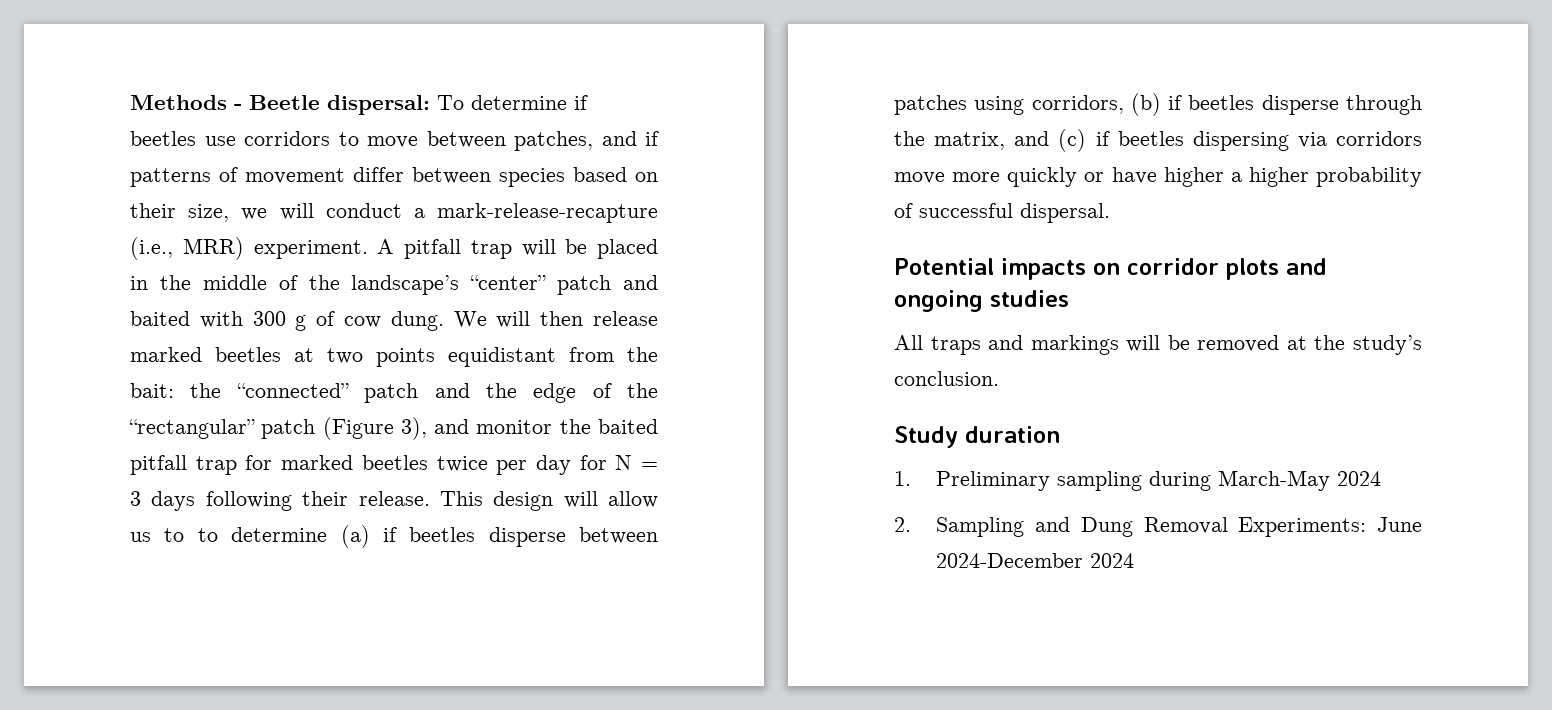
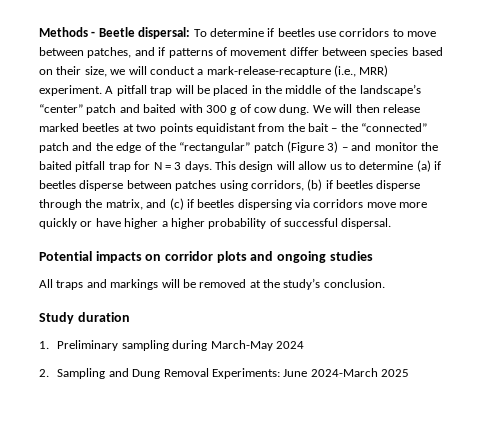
[130,383,174,398] bait: -> [308,123,338,132] bait –
[400,417,427,440] 3), -> [327,141,348,153] 3) –
[281,455,658,475] [130,491,430,511] marked beetles twice per day for N = 3 days following their release. -> [153,161,212,172] N = 3 days.
[197,528,218,542] to -> (356, 166) none
[936,553,1135,568] 2024-December 2024 -> [310,368,410,377] 2024-March 2025

